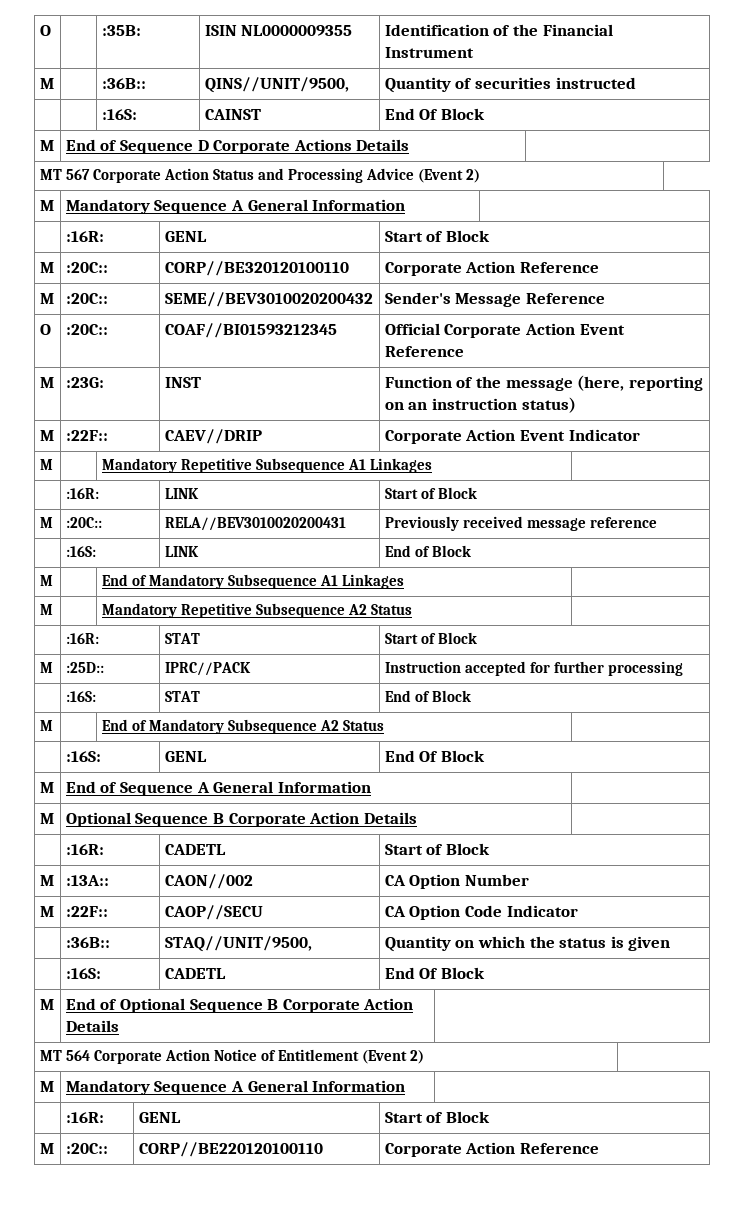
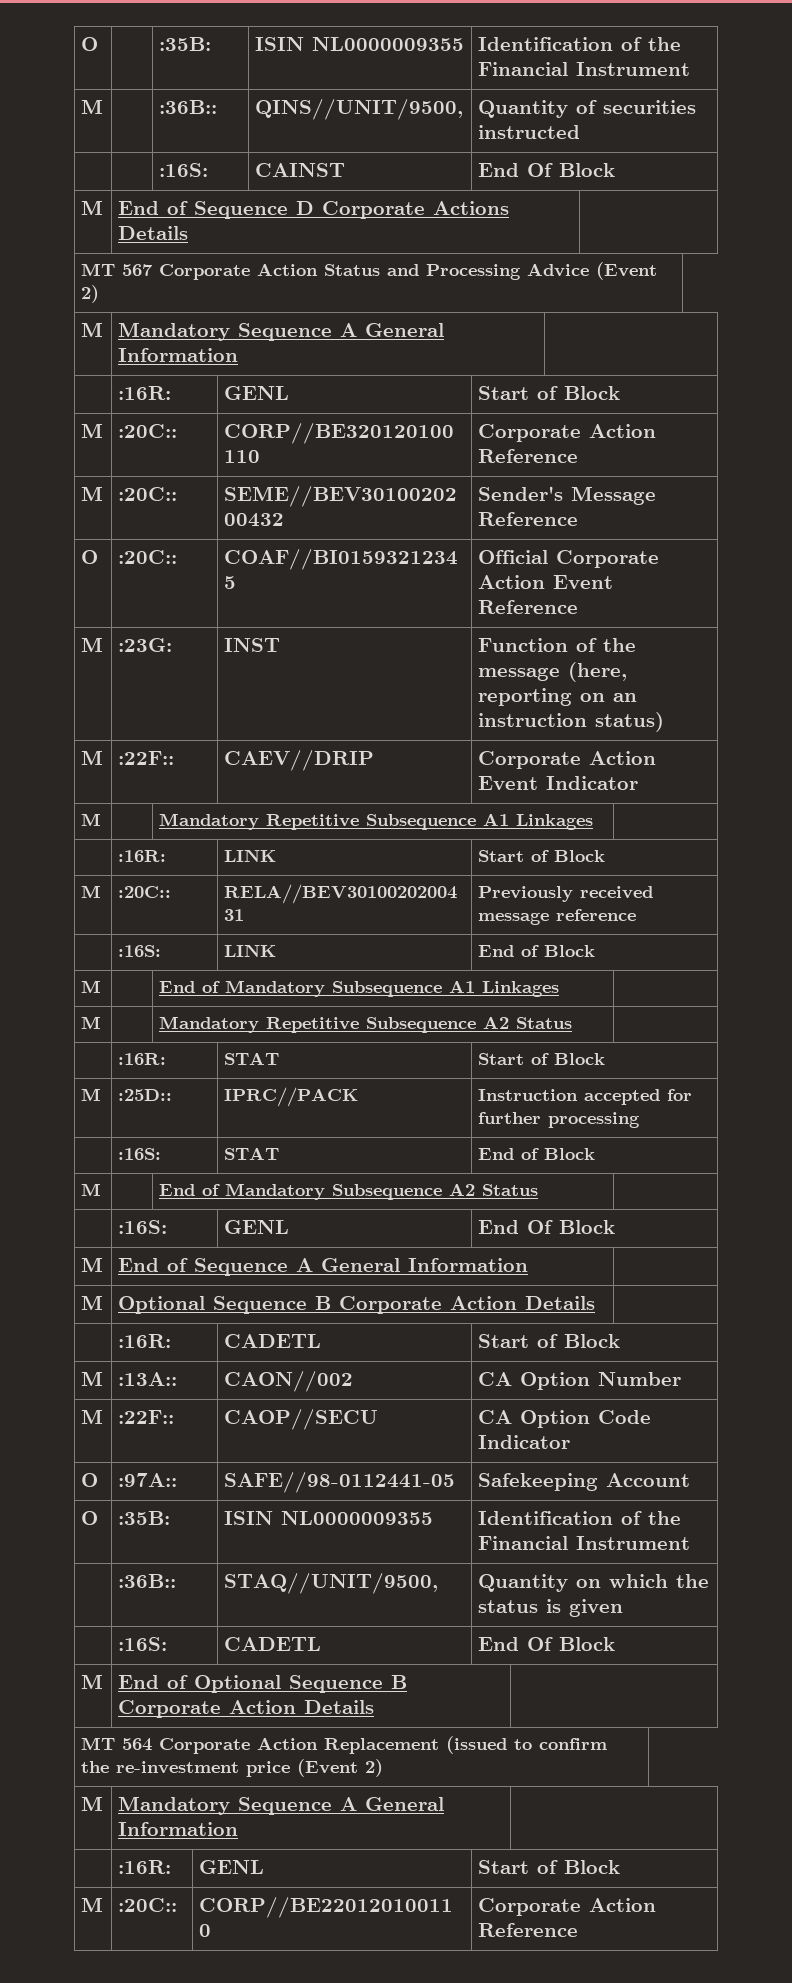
(578, 911) none -> [81,1473,99,1487] [118,1473,178,1487] [224,1472,456,1493] [478,1473,691,1491] [81,1511,99,1525] [118,1511,171,1525] [224,1511,434,1525] [478,1511,682,1525] [478,1536,691,1550] // O | :97A:: | SAFE//98-0112441-05 | Safekeeping Account // O | :35B: | ISIN NL0000009355 | Identification of the Financial Instrument
[213,1049,360,1061] Notice of Entitlement -> [324,1736,608,1754] [81,1761,291,1777] Replacement (issued to confirm the re-investment price

